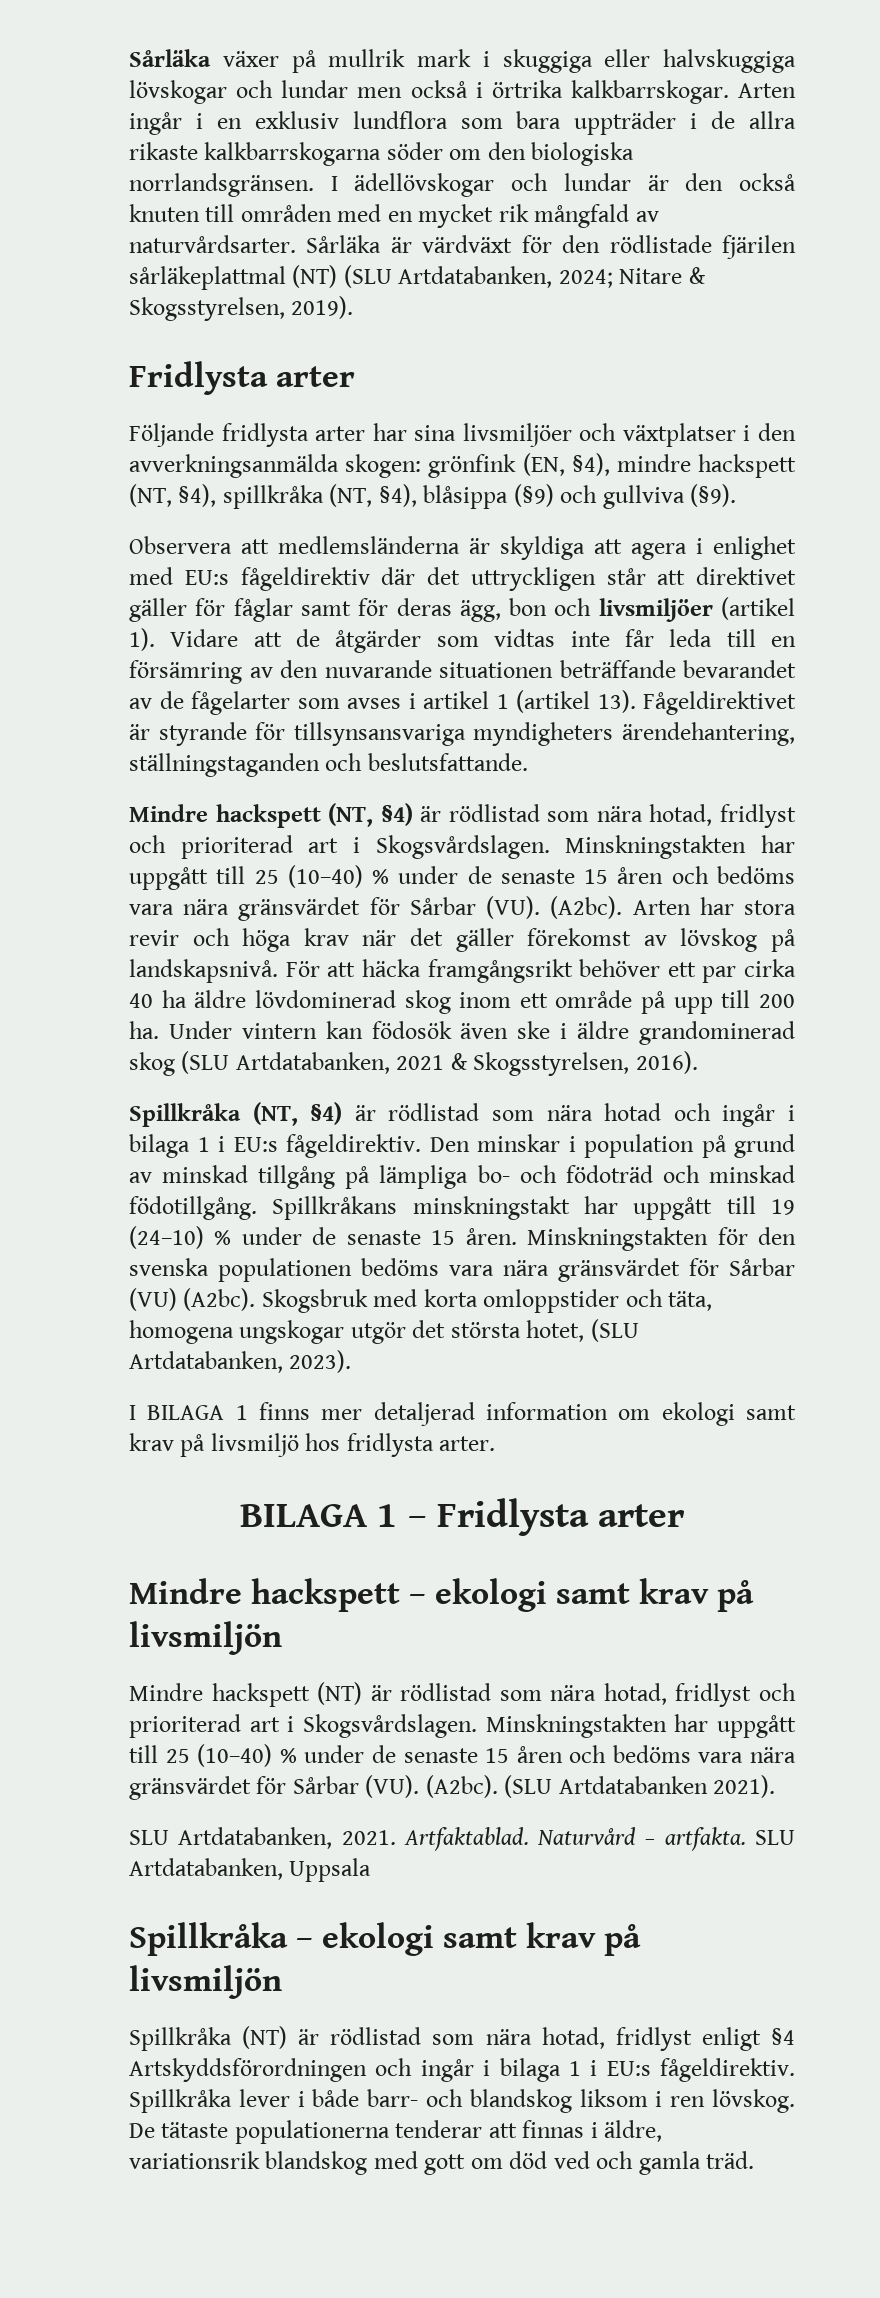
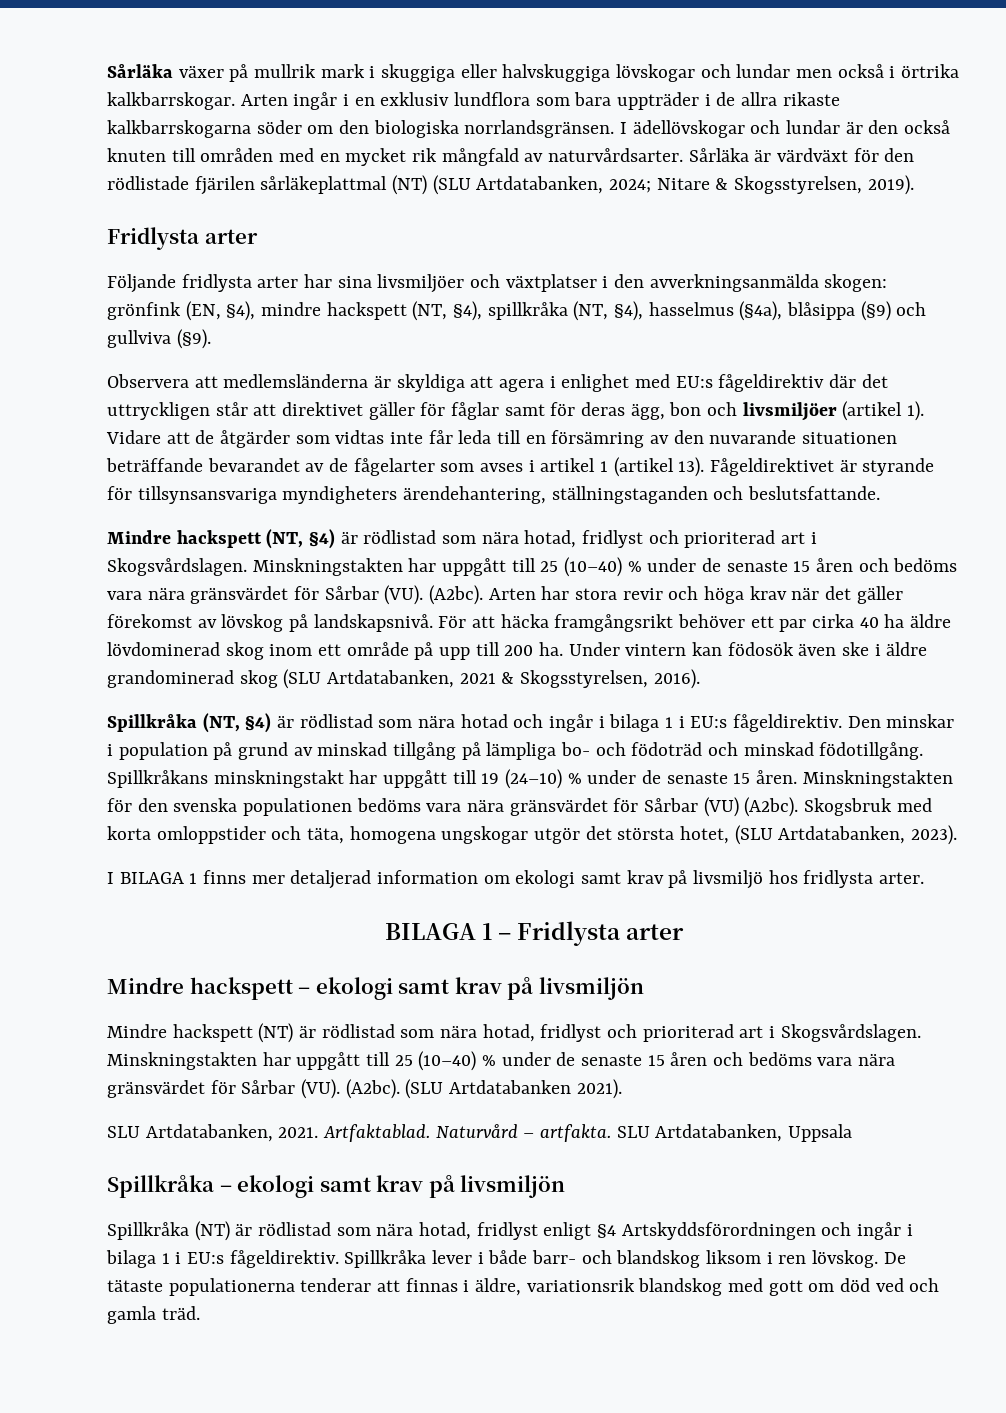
(417, 495) none -> [648,301,783,321] hasselmus (§4a),

